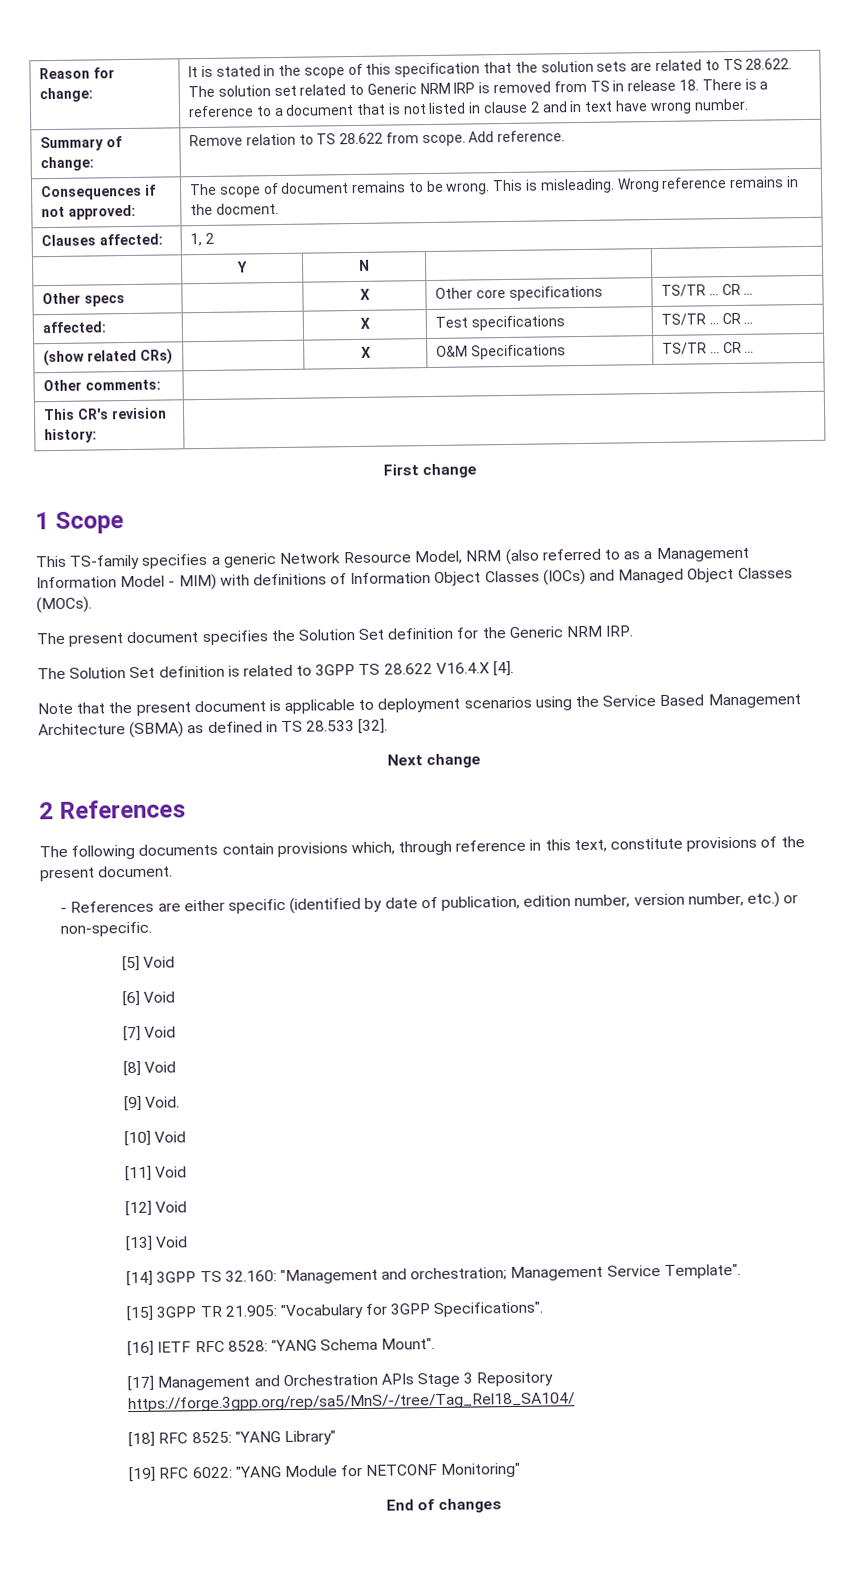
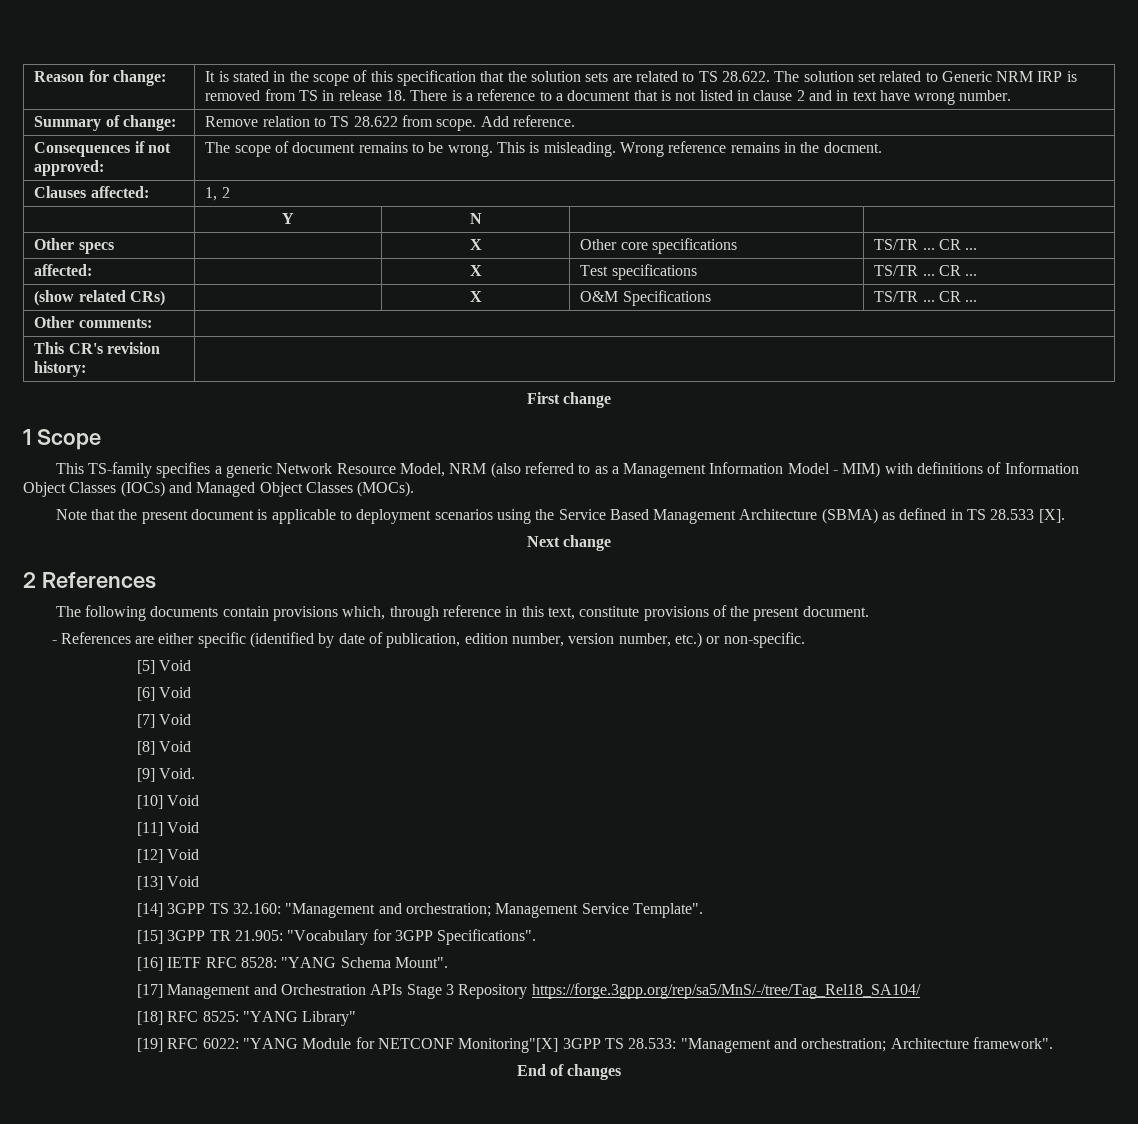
[36,625,635,647] [37,660,515,680] // The present document specifies the Solution Set definition for the Generic NRM IRP. // The Solution Set definition is related to 3GPP TS 28.622 V16.4.X [4]. -> (415, 489) none
[358,718,389,734] [32]. -> [1038,509,1065,523] [X].
[440,1462,522,1478] Monitoring" -> [458,1037,1053,1053] Monitoring"[X] 3GPP TS 28.533: "Management and orchestration; Architecture framework".

